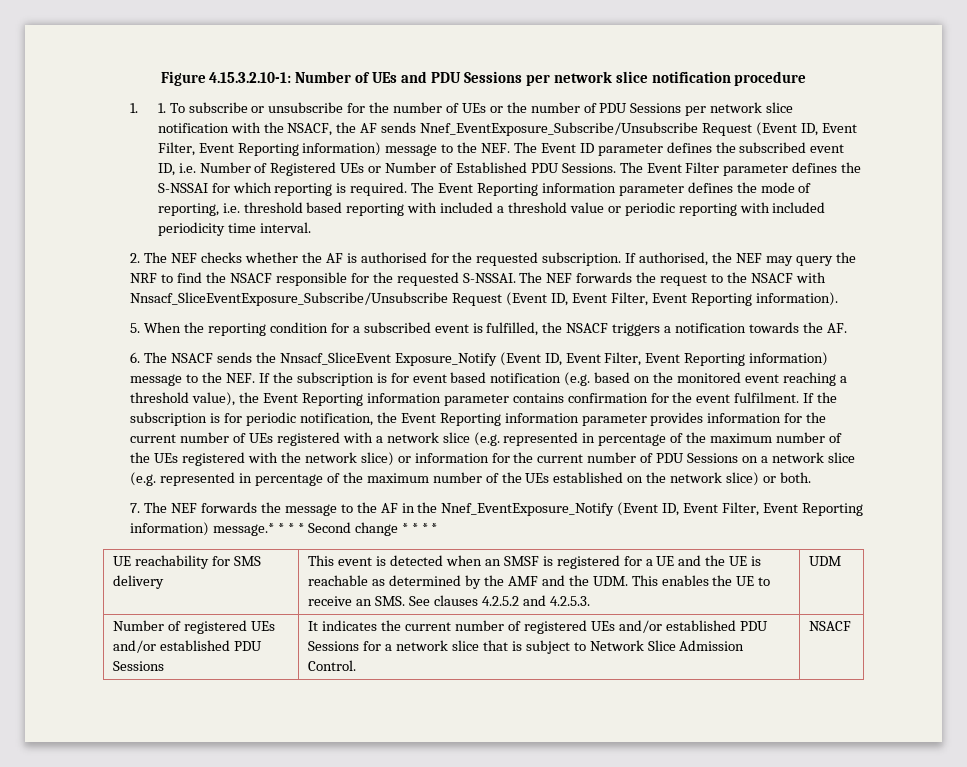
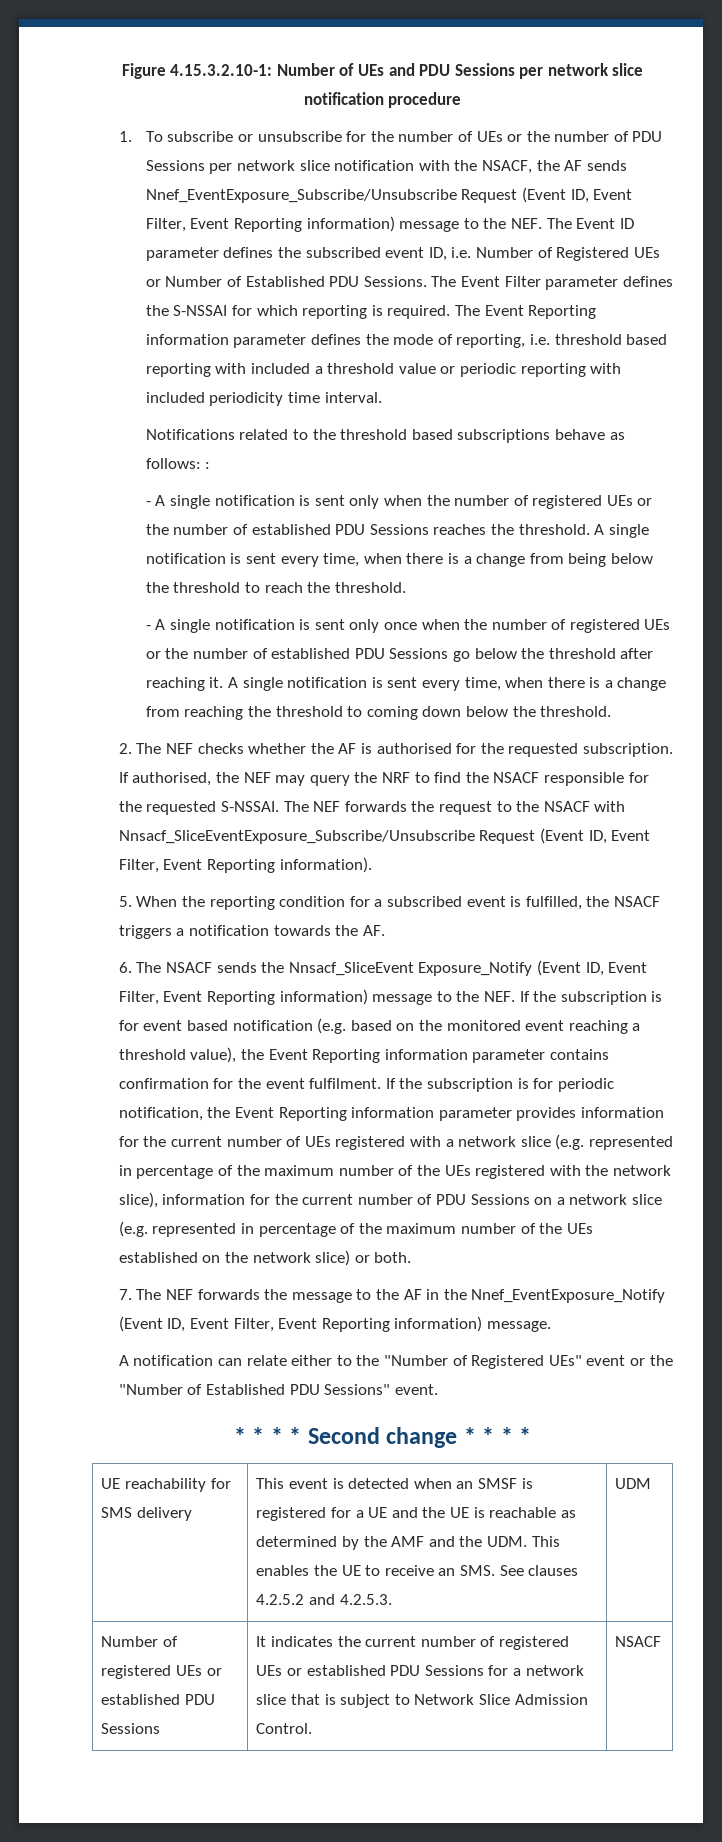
[157,103,166,113] 1. -> (132, 136) none
(311, 227) none -> [145,429,625,443] [145,458,211,469] [145,495,653,509] [145,524,649,538] [145,553,653,567] [145,582,406,593] [145,619,671,633] [145,648,654,662] [145,677,667,691] [145,706,612,720] // Notifications related to the threshold based subscriptions behave as follows: : // - A single notification is sent only when the number of registered UEs or the number of established PDU Sessions reaches the threshold. A single notification is sent every time, when there is a change from being below the threshold to reach the threshold. // - A single notification is sent only once when the number of registered UEs or the number of established PDU Sessions go below the threshold after reaching it. A single notification is sent every time, when there is a change from reaching the threshold to coming down below the threshold.
[360,452,411,466] slice) or -> [118,1192,158,1208] slice),
[213,523,275,536] message.* -> [487,1321,552,1332] [118,1355,673,1369] [118,1384,438,1395] [233,1427,246,1444] message. // A notification can relate either to the "Number of Registered UEs" event or the "Number of Established PDU Sessions" event. // *
[113,640,157,653] and/or -> [206,1668,222,1676] or
[618,620,662,633] and/or -> [287,1668,303,1676] or

